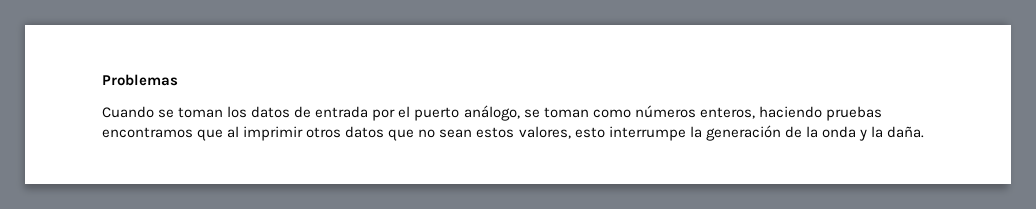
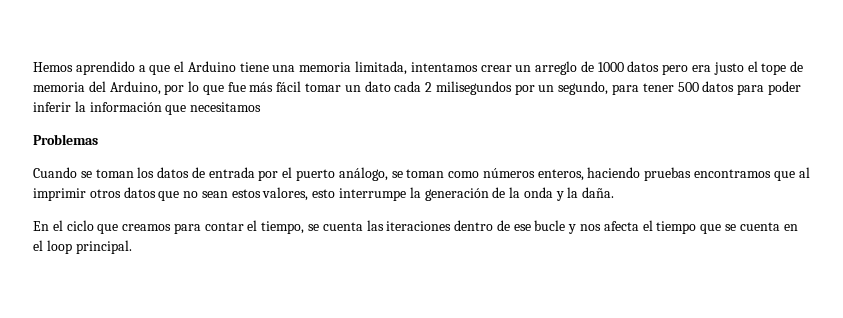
(102, 80) none -> [33,61,804,75] [33,81,801,95] [33,101,262,115] Hemos aprendido a que el Arduino tiene una memoria limitada, intentamos crear un arreglo de 1000 datos pero era justo el tope de memoria del Arduino, por lo que fue más fácil tomar un dato cada 2 milisegundos por un segundo, para tener 500 datos para poder inferir la información que necesitamos //
(924, 132) none -> [33,220,798,234] [33,240,132,254] // En el ciclo que creamos para contar el tiempo, se cuenta las iteraciones dentro de ese bucle y nos afecta el tiempo que se cuenta en el loop principal.

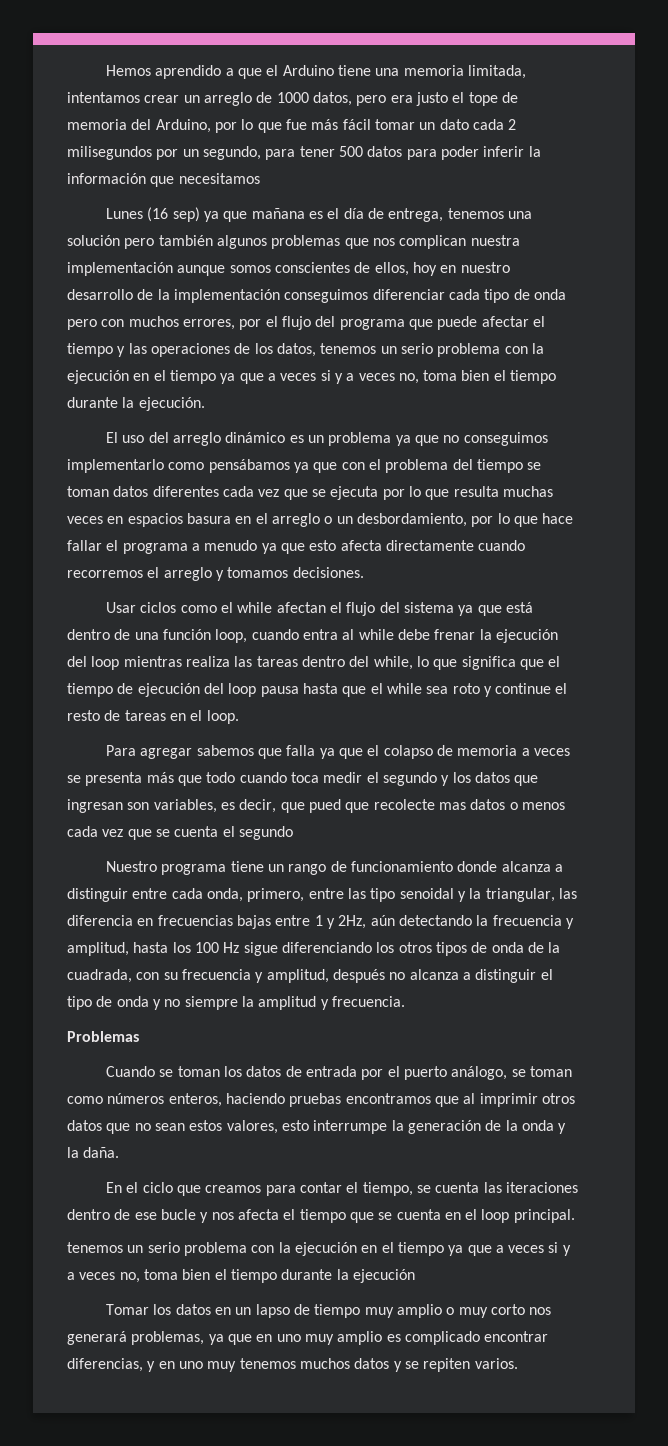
[627,61,660,72] datos -> [312,92,352,106] datos,
(262, 107) none -> [105,207,532,222] [67,235,520,249] [67,262,510,276] [67,289,566,303] [67,316,545,330] [67,343,544,357] [67,370,557,384] [67,397,205,411] [105,432,548,446] [67,459,542,473] [67,486,553,500] [67,513,574,527] [67,540,526,554] [67,567,364,581] [105,602,533,616] [67,629,558,643] [67,656,561,670] [67,683,568,697] [67,710,239,724] [105,745,570,759] [67,772,539,786] [67,799,565,813] [67,826,293,840] [105,861,563,875] [67,888,577,902] [67,915,574,929] [67,942,561,956] [67,969,553,983] [67,996,405,1010] // Lunes (16 sep) ya que mañana es el día de entrega, tenemos una solución pero también algunos problemas que nos complican nuestra implementación aunque somos conscientes de ellos, hoy en nuestro desarrollo de la implementación conseguimos diferenciar cada tipo de onda pero con muchos errores, por el flujo del programa que puede afectar el tiempo y las operaciones de los datos, tenemos un serio problema con la ejecución en el tiempo ya que a veces si y a veces no, toma bien el tiempo durante la ejecución. // El uso del arreglo dinámico es un problema ya que no conseguimos implementarlo como pensábamos ya que con el problema del tiempo se toman datos diferentes cada vez que se ejecuta por lo que resulta muchas veces en espacios basura en el arreglo o un desbordamiento, por lo que hace fallar el programa a menudo ya que esto afecta directamente cuando recorremos el arreglo y tomamos decisiones. // Usar ciclos como el while afectan el flujo del sistema ya que está dentro de una función loop, cuando entra al while debe frenar la ejecución del loop mientras realiza las tareas dentro del while, lo que significa que el tiempo de ejecución del loop pausa hasta que el while sea roto y continue el resto de tareas en el loop. // Para agregar sabemos que falla ya que el colapso de memoria a veces se presenta más que todo cuando toca medir el segundo y los datos que ingresan son variables, es decir, que pued que recolecte mas datos o menos cada vez que se cuenta el segundo // Nuestro programa tiene un rango de funcionamiento donde alcanza a distinguir entre cada onda, primero, entre las tipo senoidal y la triangular, las diferencia en frecuencias bajas entre 1 y 2Hz, aún detectando la frecuencia y amplitud, hasta los 100 Hz sigue diferenciando los otros tipos de onda de la cuadrada, con su frecuencia y amplitud, después no alcanza a distinguir el tipo de onda y no siempre la amplitud y frecuencia.
(132, 247) none -> [67,1242,571,1256] [67,1269,415,1283] [105,1304,552,1318] [67,1331,549,1345] [67,1358,518,1372] // tenemos un serio problema con la ejecución en el tiempo ya que a veces si y a veces no, toma bien el tiempo durante la ejecución // Tomar los datos en un lapso de tiempo muy amplio o muy corto nos generará problemas, ya que en uno muy amplio es complicado encontrar diferencias, y en uno muy tenemos muchos datos y se repiten varios.

